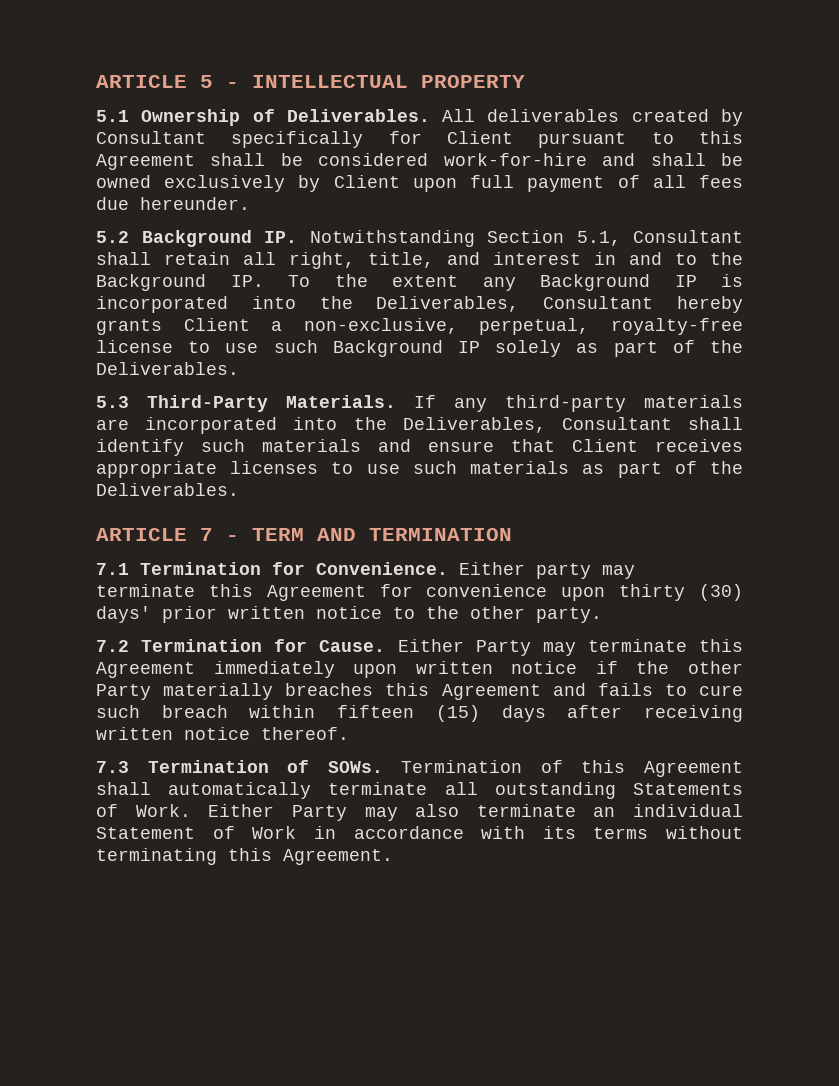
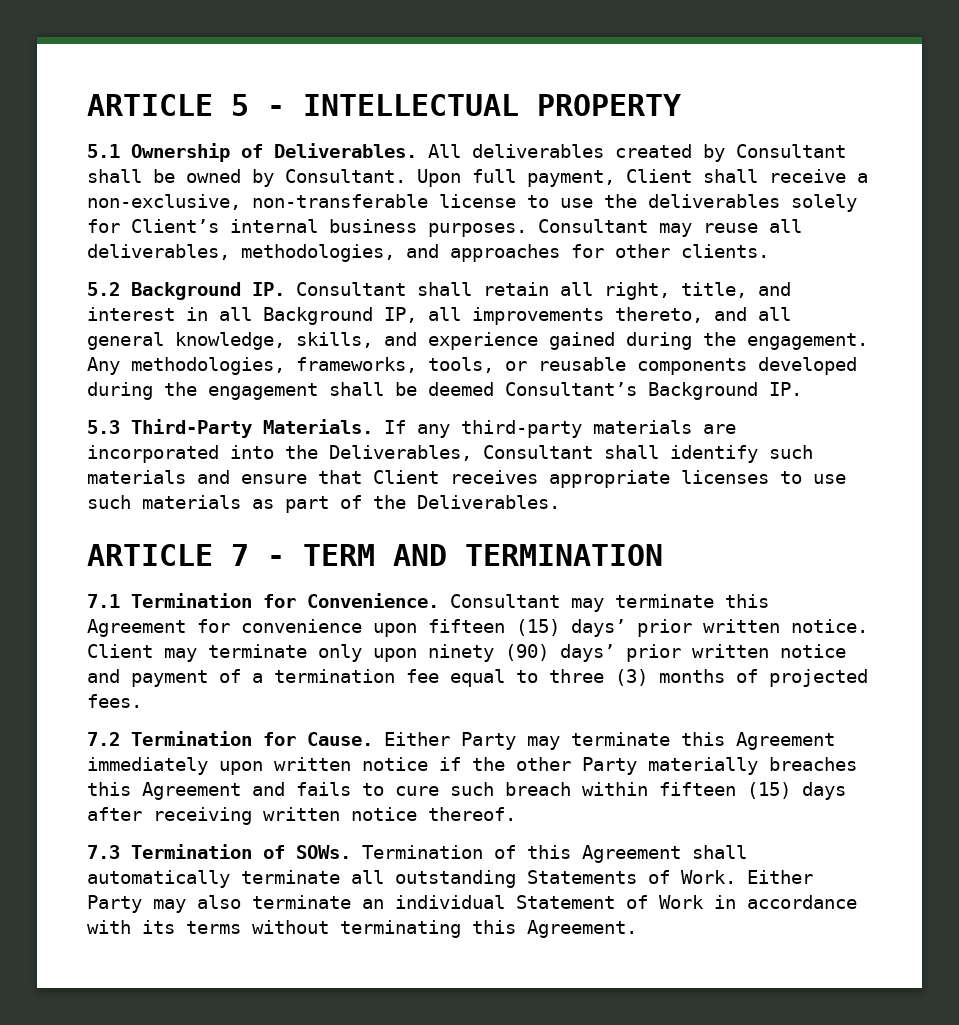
[231,131,743,148] [96,153,743,170] [96,175,743,192] [96,197,250,210] specifically for Client pursuant to this Agreement shall be considered work-for-hire and shall be owned exclusively by Client upon full payment of all fees due hereunder. -> [87,169,868,187] [87,194,857,212] [87,219,802,237] [87,244,769,262] shall be owned by Consultant. Upon full payment, Client shall receive a non-exclusive, non-transferable license to use the deliverables solely for Client’s internal business purposes. Consultant may reuse all deliverables, methodologies, and approaches for other clients.
[309,230,621,247] Notwithstanding Section 5.1, -> (285, 289) none
[629,252,743,265] [96,274,743,291] [96,296,743,313] [96,318,743,335] [96,340,743,357] [96,362,239,375] and to the Background IP. To the extent any Background IP is incorporated into the Deliverables, Consultant hereby grants Client a non-exclusive, perpetual, royalty-free license to use such Background IP solely as part of the Deliverables. -> [219,307,791,325] [87,332,868,350] [87,357,857,375] [87,382,802,400] all Background IP, all improvements thereto, and all general knowledge, skills, and experience gained during the engagement. Any methodologies, frameworks, tools, or reusable components developed during the engagement shall be deemed Consultant’s Background IP.
[459,562,591,579] Either party -> [450,594,560,608] Consultant
[619,584,743,601] [96,606,602,623] thirty (30) days' prior written notice to the other party. -> [428,619,868,637] [87,644,846,662] [87,669,868,687] [87,694,142,708] fifteen (15) days’ prior written notice. Client may terminate only upon ninety (90) days’ prior written notice and payment of a termination fee equal to three (3) months of projected fees.

